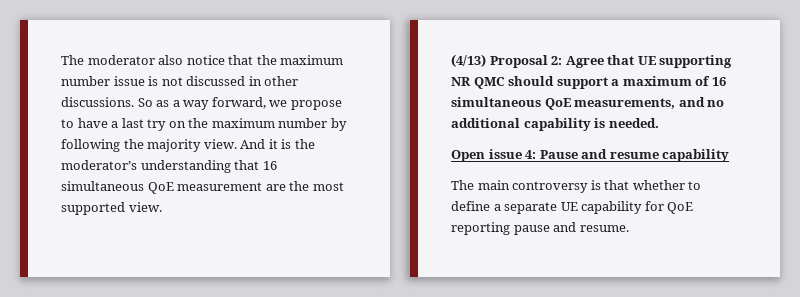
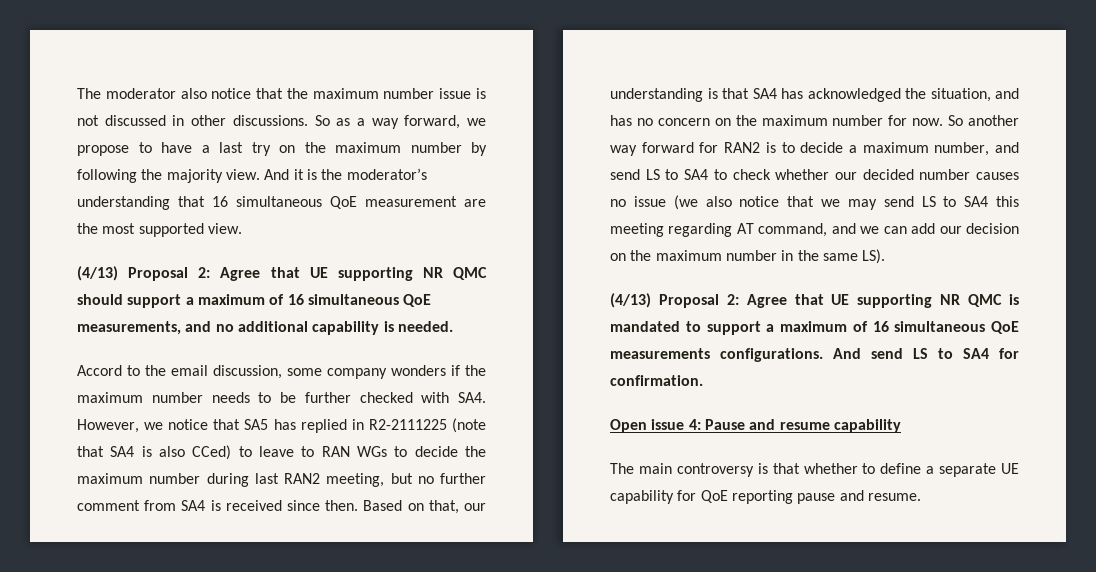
(659, 123) none -> [77,365,486,379] [77,392,486,403] [77,418,486,433] [77,445,486,460] [77,473,486,487] [77,500,486,514] [610,88,1019,102] [610,115,1019,126] [610,142,1019,156] [610,169,1019,180] [610,195,1019,210] [610,223,1020,237] [610,249,886,264] [610,293,1019,308] [610,321,1019,335] [610,348,1019,362] [610,375,703,386] // Accord to the email discussion, some company wonders if the maximum number needs to be further checked with SA4. However, we notice that SA5 has replied in R2-2111225 (note that SA4 is also CCed) to leave to RAN WGs to decide the maximum number during last RAN2 meeting, but no further comment from SA4 is received since then. Based on that, our understanding is that SA4 has acknowledged the situation, and has no concern on the maximum number for now. So another way forward for RAN2 is to decide a maximum number, and send LS to SA4 to check whether our decided number causes no issue (we also notice that we may send LS to SA4 this meeting regarding AT command, and we can add our decision on the maximum number in the same LS). // (4/13) Proposal 2: Agree that UE supporting NR QMC is mandated to support a maximum of 16 simultaneous QoE measurements configurations. And send LS to SA4 for confirmation.

